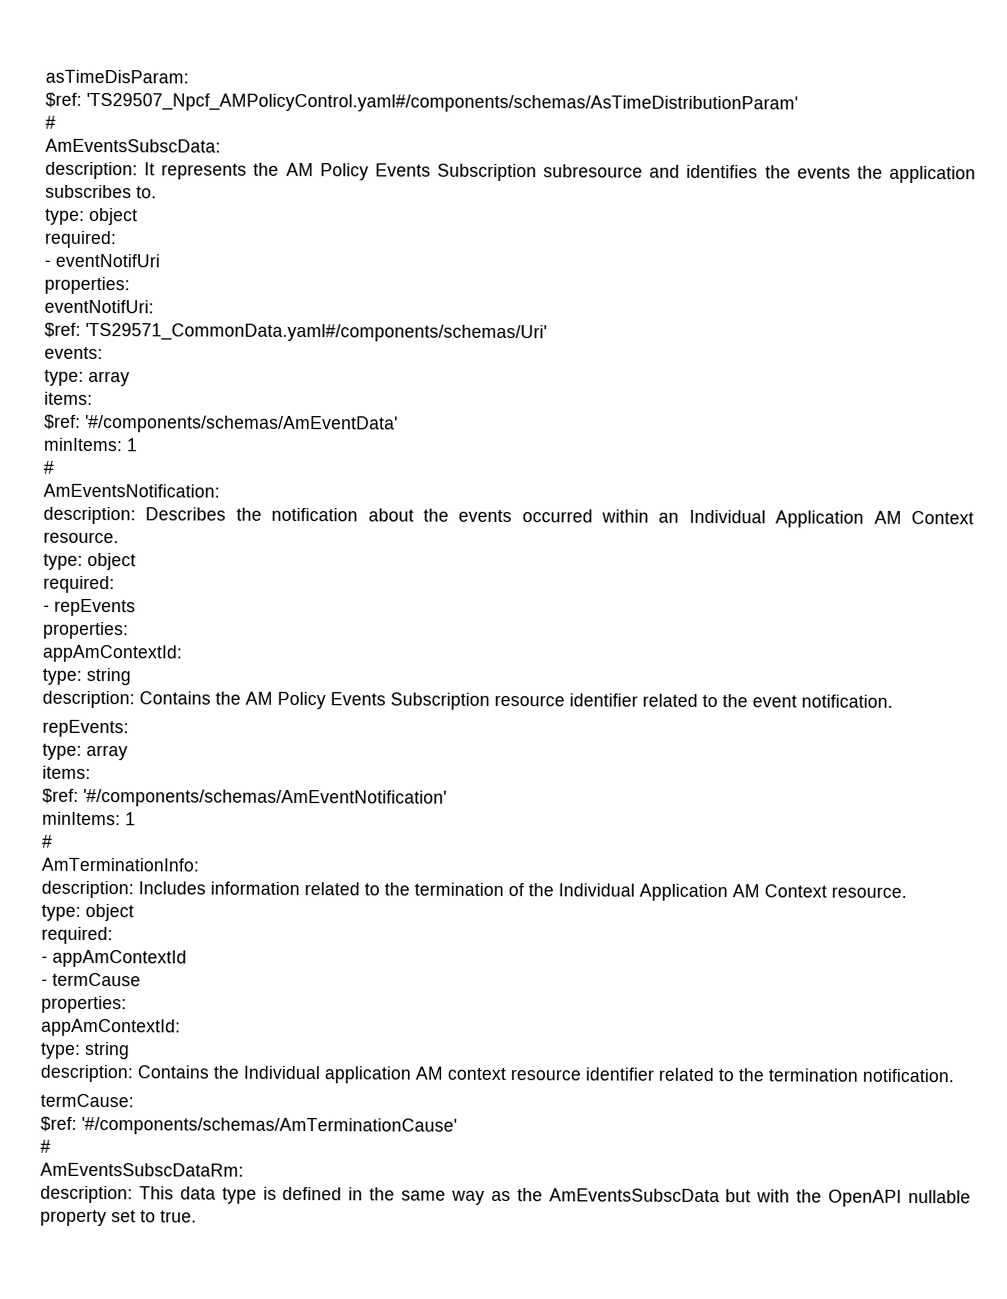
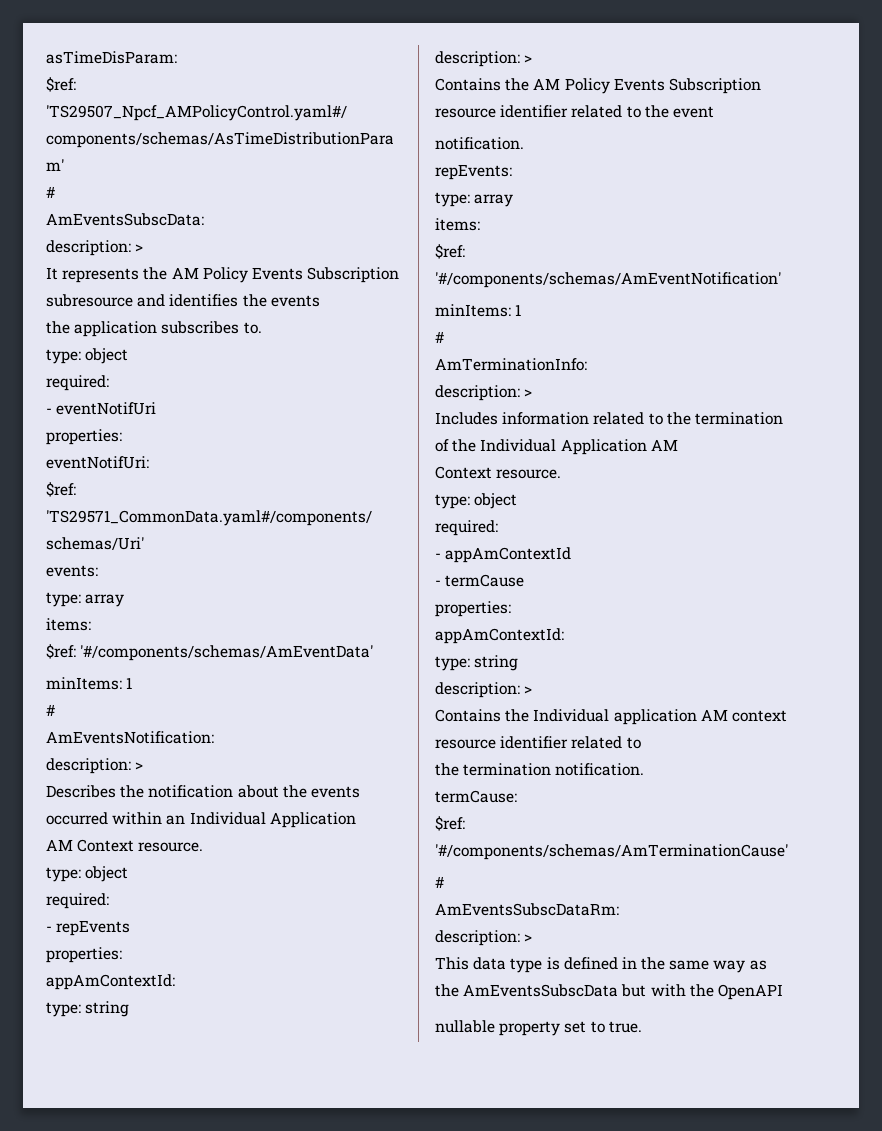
(138, 170) none -> [135,244,144,252] > //
(851, 172) none -> (320, 301) //
(136, 515) none -> [135,762,144,770] > //
(865, 519) none -> (356, 820) //
(135, 699) none -> [524,55,533,63] > //
(797, 701) none -> (714, 112) //
(134, 889) none -> [524,389,533,397] > //
(760, 891) none -> (678, 445) //
(133, 1073) none -> [524,686,533,694] > //
(734, 1075) none -> (641, 743) //
(133, 1194) none -> [524,934,533,942] > //
(903, 1198) none -> (783, 992) //

